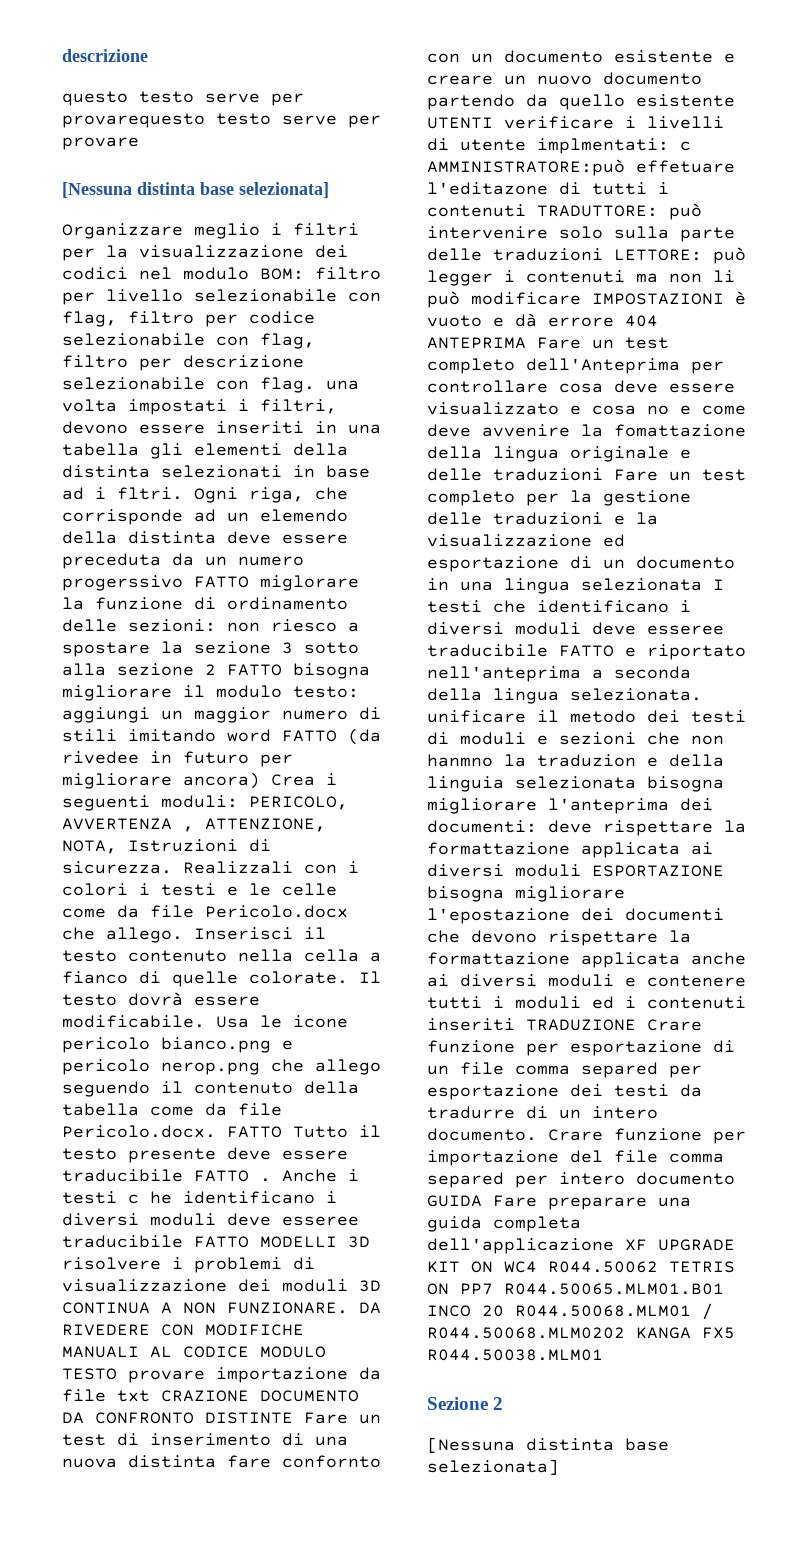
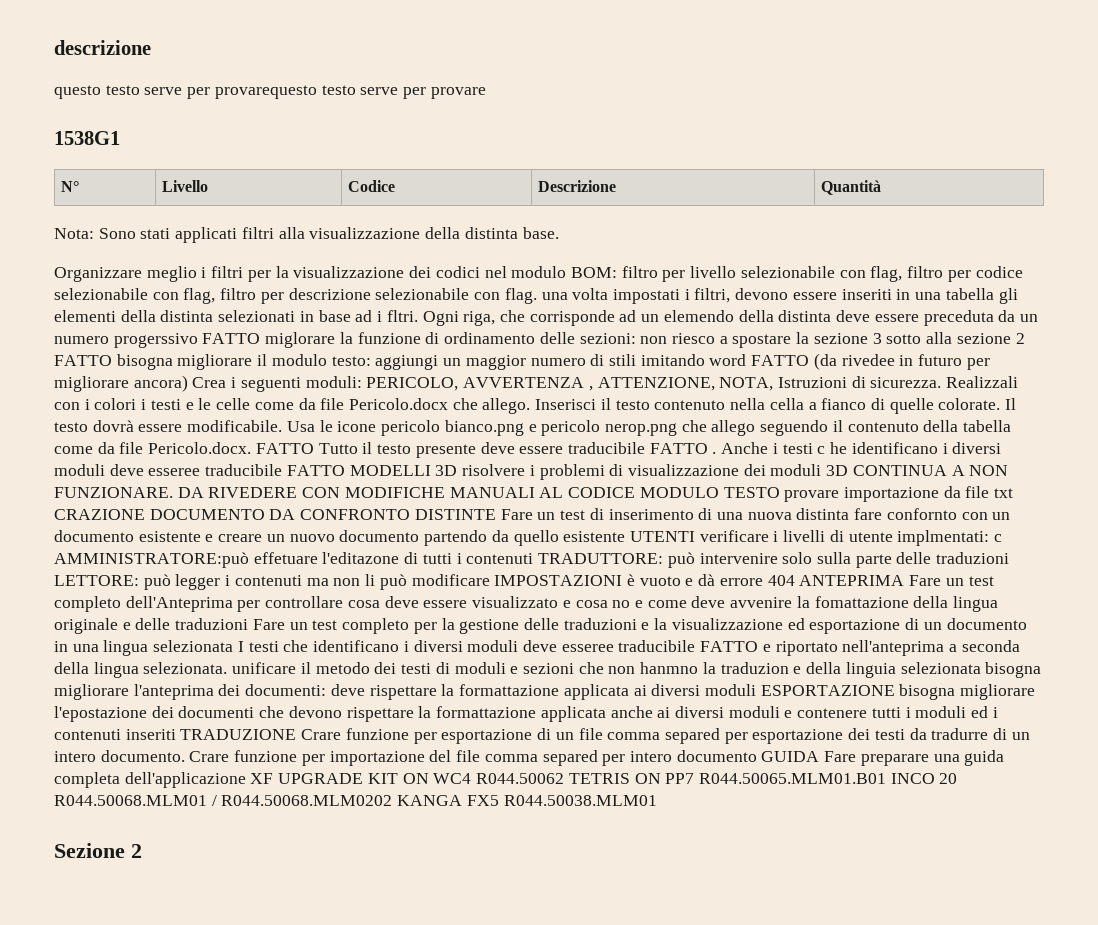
[62,182,329,198] [Nessuna distinta base selezionata] -> [54,131,120,145] [61,181,80,192] [162,180,209,192] [348,180,396,192] [538,180,617,192] [821,180,882,195] [54,227,559,243] 1538G1 // N° | Livello | Codice | Descrizione | Quantità // Nota: Sono stati applicati filtri alla visualizzazione della distinta base.
[427,1437,669,1453] [427,1459,559,1475] // [Nessuna distinta base selezionata] -> (142, 851) none

